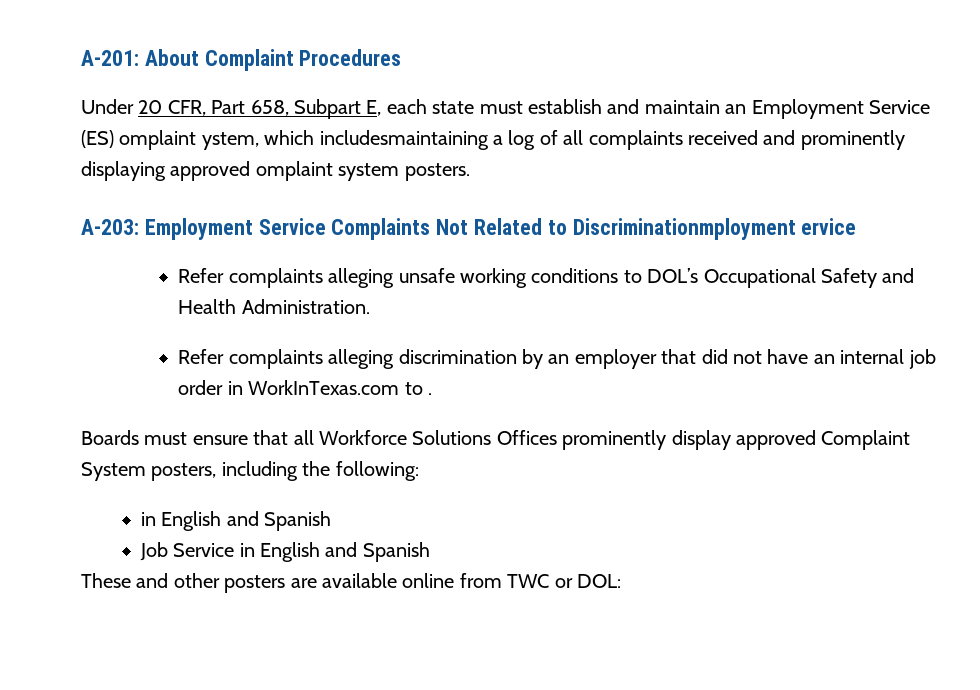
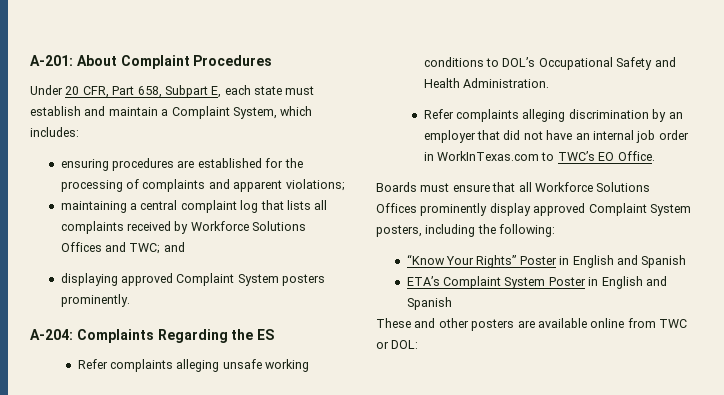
[725,99,930,119] [81,130,905,150] [81,161,470,181] [81,218,857,240] an Employment Service (ES) omplaint ystem, which includesmaintaining a log of all complaints received and prominently displaying approved omplaint system posters. // A-203: Employment Service Complaints Not Related to Discriminationmployment ervice -> [161,106,313,119] [30,127,79,137] [60,158,303,171] [60,179,345,192] [60,200,328,213] [60,221,307,234] [60,242,185,254] [60,273,326,286] [60,294,130,307] [30,329,275,343] a Complaint System, which includes: // ensuring procedures are established for the processing of complaints and apparent violations; // maintaining a central complaint log that lists all complaints received by Workforce Solutions Offices and TWC; and // displaying approved Complaint System posters prominently. // A-204: Complaints Regarding the ES
[427,393,432,395] . -> [557,151,655,161] TWC’s EO Office.
[140,511,331,531] [139,542,235,561] in English and Spanish // Job Service -> [406,254,687,268] [406,276,586,289] “Know Your Rights” Poster in English and Spanish // ETA’s Complaint System Poster

